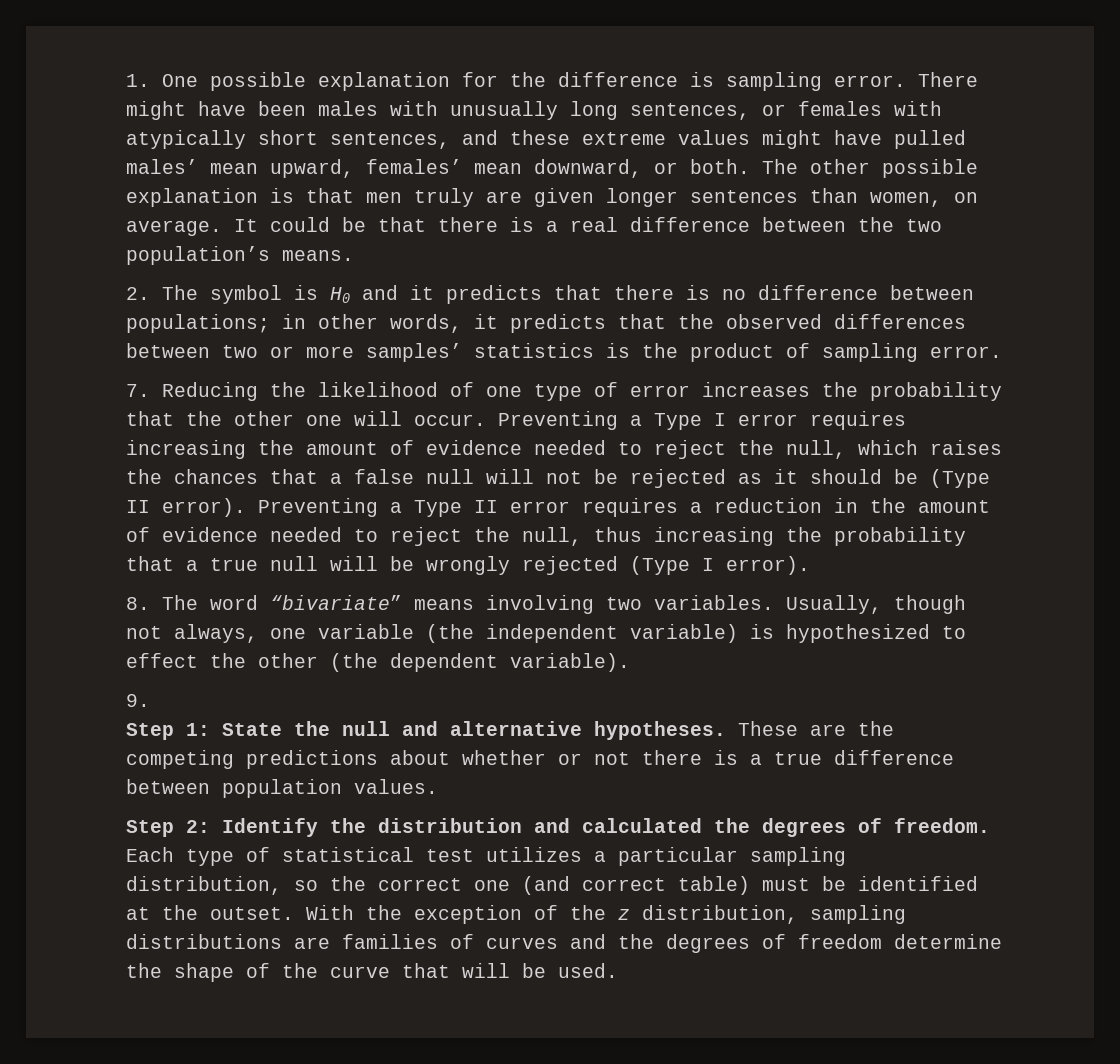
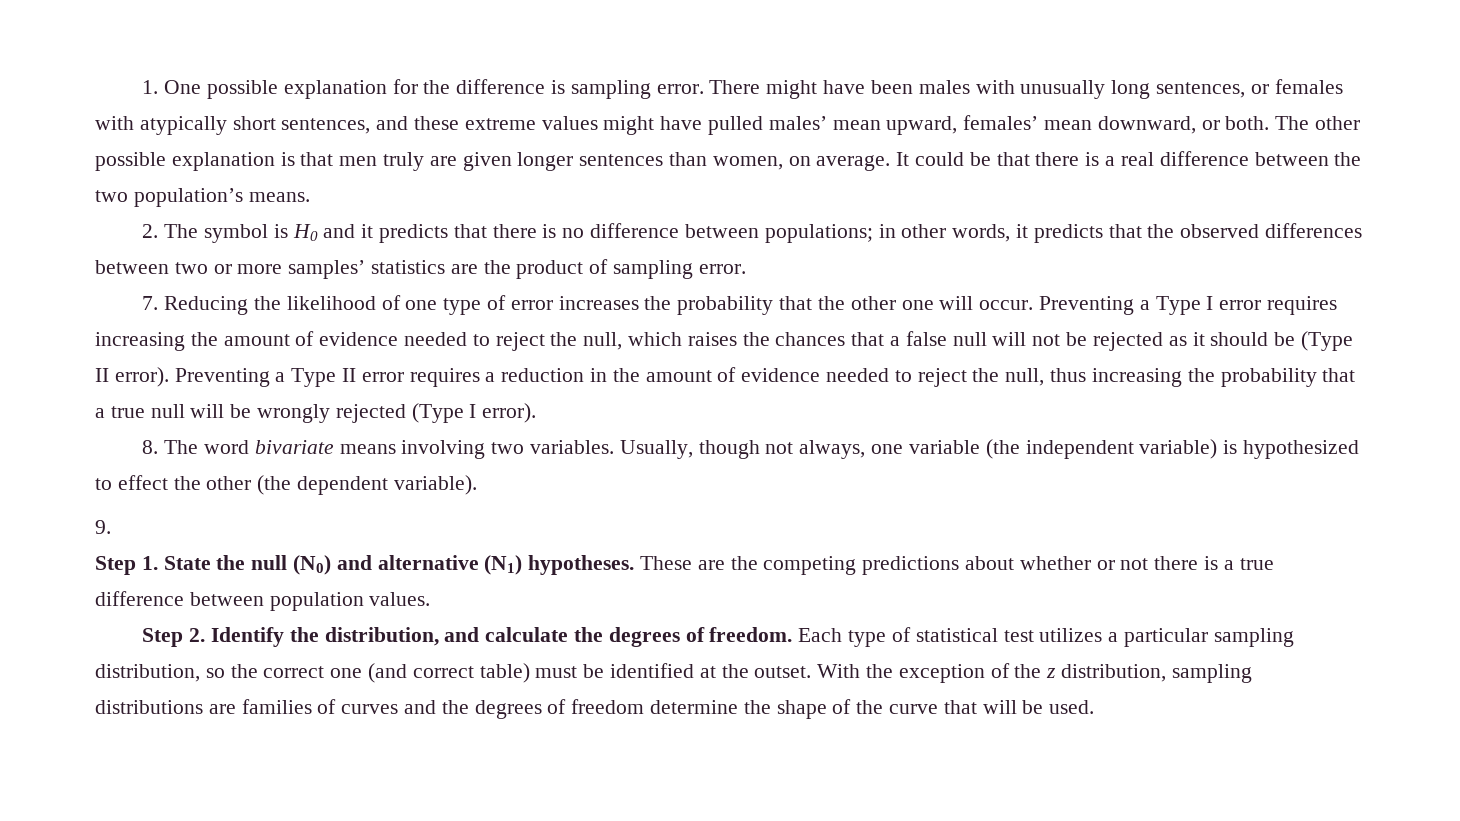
[606,343,630,358] is -> [450,264,478,274] are
[270,595,402,610] “bivariate” -> [254,440,334,454] bivariate
[186,723,210,736] 1: -> [141,556,158,570] 1.
(390, 728) none -> [293,555,332,575] (N0)
(582, 728) none -> [484,555,523,575] (N1)
[186,820,210,833] 2: -> [189,628,206,642] 2.
[378,818,702,833] distribution and calculated -> [324,627,569,646] distribution, and calculate

